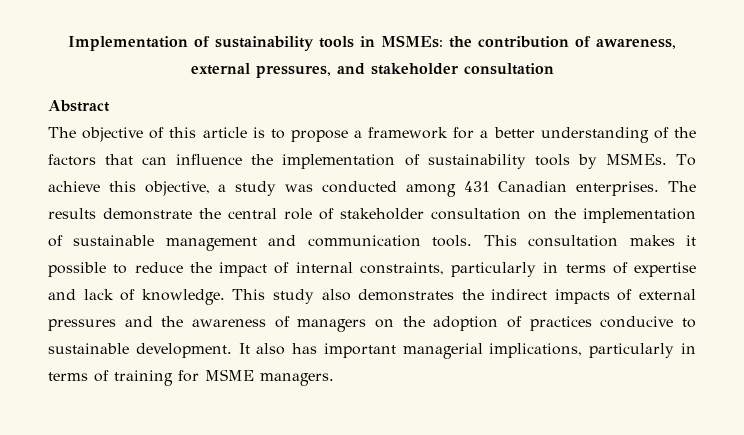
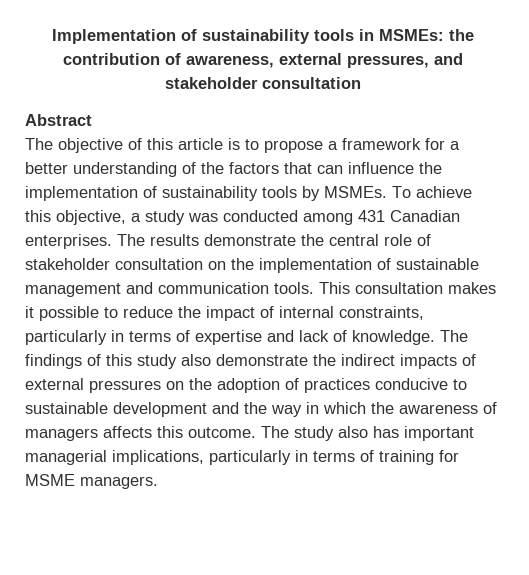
[232,289,455,304] This study also demonstrates -> [440,330,468,342] [25,354,308,369] The findings of this study also demonstrate
[124,316,367,332] and the awareness of managers -> (161, 386) none
[135,343,250,358] development. It -> [113,402,497,417] [25,426,334,441] development and the way in which the awareness of managers affects this outcome. The study

